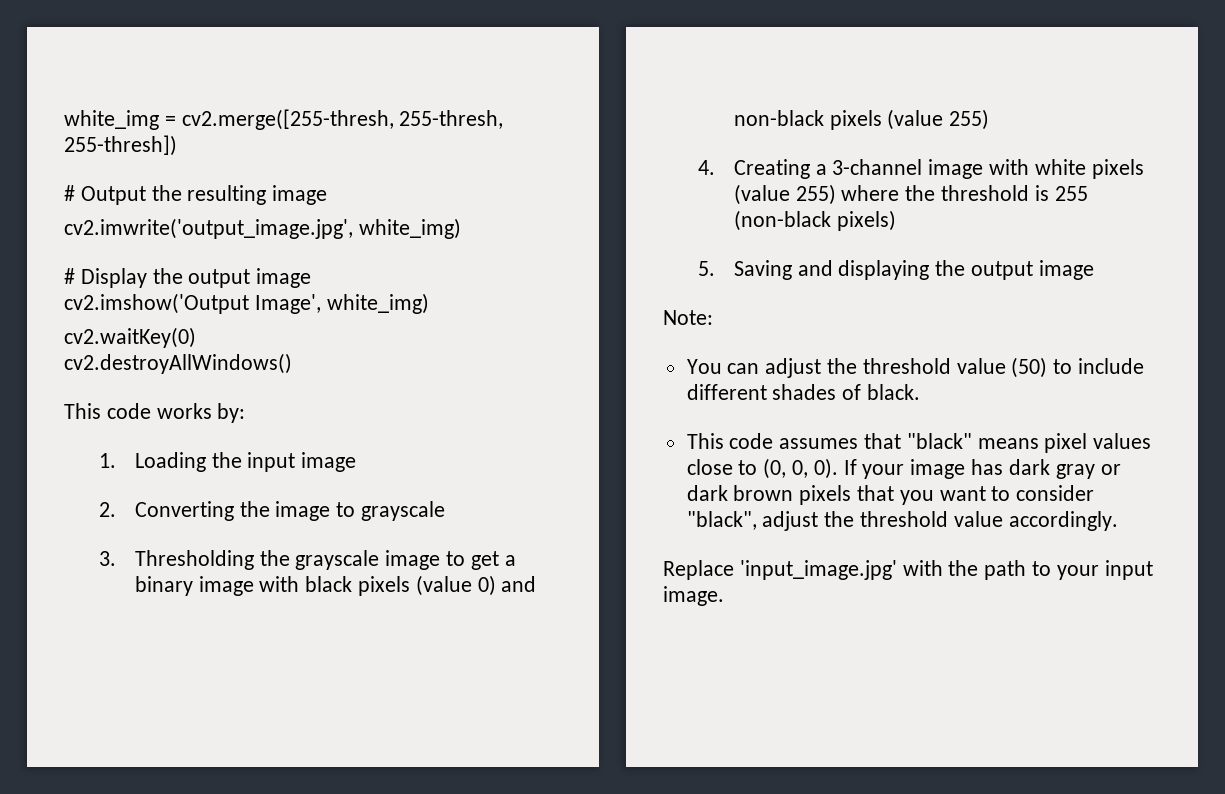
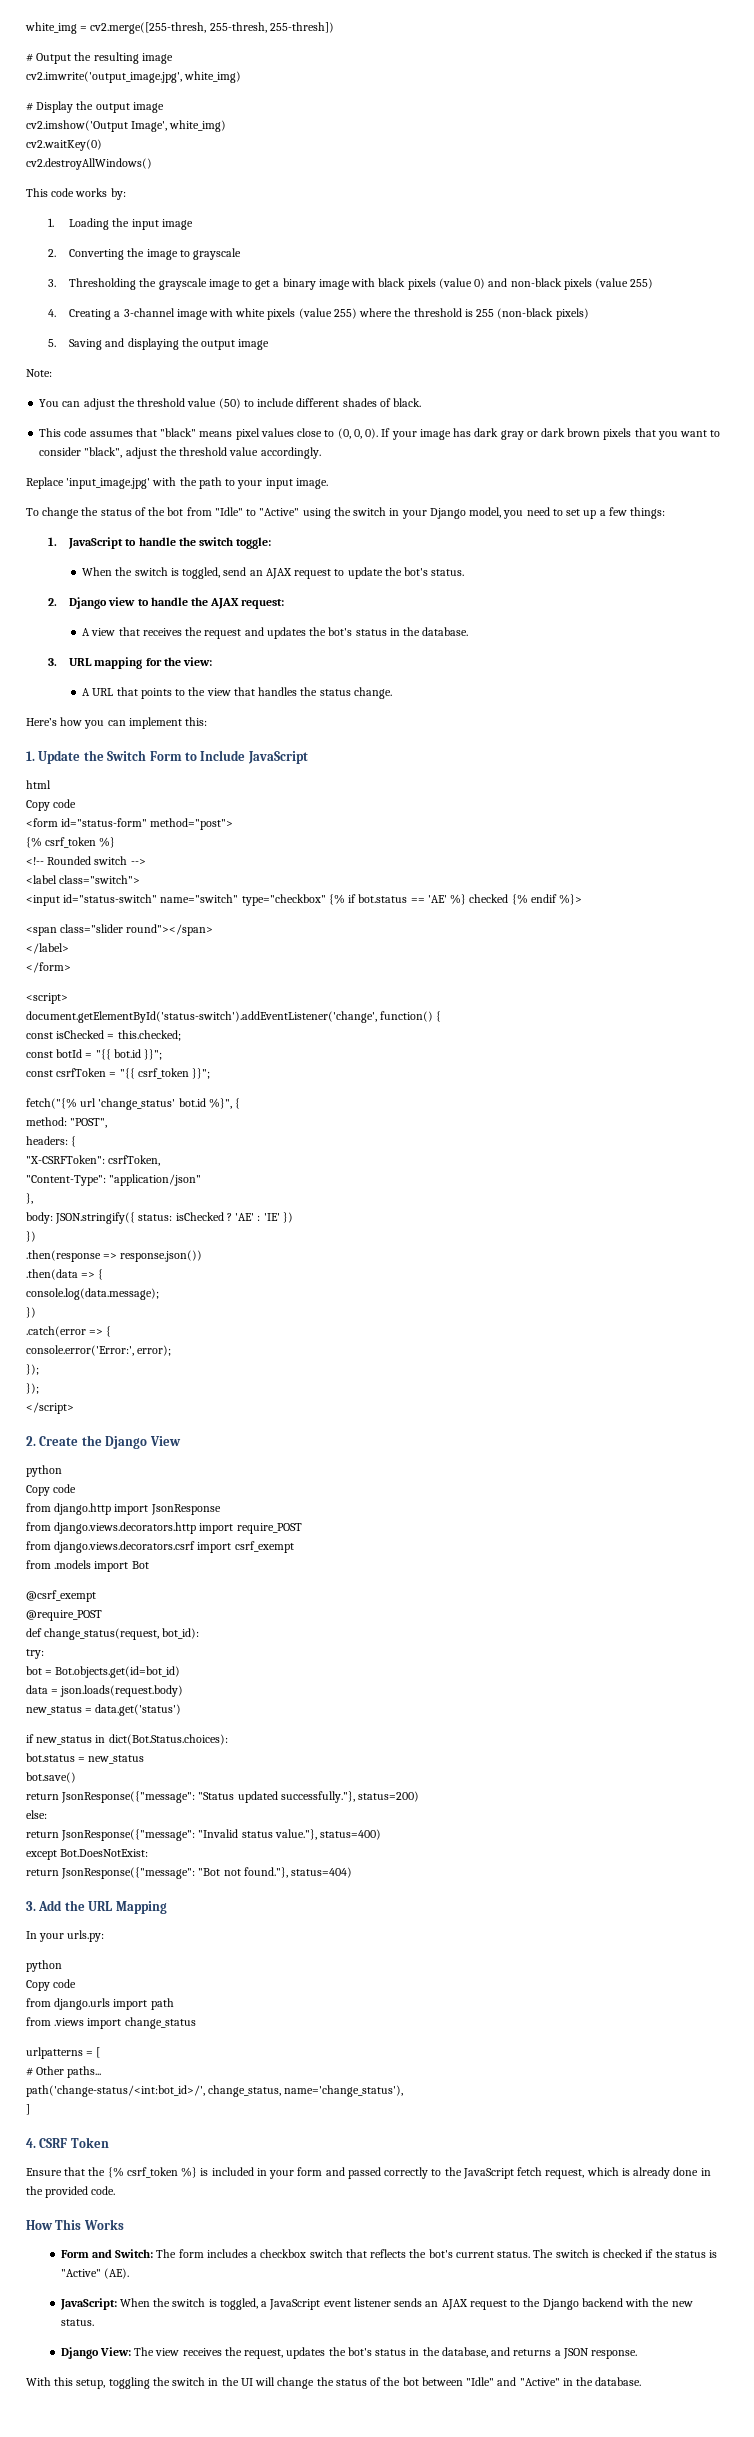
(724, 596) none -> [26,507,666,519] [47,537,272,549] [82,567,465,579] [47,597,285,609] [82,627,469,639] [47,657,212,669] [82,687,392,699] [26,717,208,729] [26,750,308,764] [26,780,51,789] [26,799,77,811] [26,818,234,830] [26,837,116,848] [26,856,146,865] [26,875,141,884] [26,894,583,906] [26,924,214,936] [26,943,69,954] [26,962,71,973] [26,993,68,1004] [26,1011,442,1023] [26,1030,181,1041] [26,1049,163,1060] [26,1068,211,1079] [26,1098,241,1110] [26,1117,108,1128] [26,1136,77,1147] [26,1155,161,1166] [26,1174,202,1186] [26,1193,33,1204] [26,1212,293,1224] [26,1231,36,1242] [26,1250,203,1262] [26,1269,104,1280] [26,1288,159,1300] [26,1307,36,1318] [26,1326,112,1337] [26,1345,172,1356] [26,1364,39,1375] [26,1383,39,1394] [26,1402,74,1414] [26,1435,181,1449] [26,1465,62,1477] [26,1484,77,1496] [26,1503,221,1515] [26,1522,302,1534] [26,1541,294,1553] [26,1560,149,1572] [26,1590,96,1602] [26,1610,102,1621] [26,1628,200,1640] [26,1649,44,1659] [26,1666,181,1678] [26,1685,184,1697] [26,1704,182,1716] [26,1734,228,1745] [26,1753,145,1764] [26,1772,76,1783] [26,1791,420,1803] [26,1810,47,1819] [26,1829,382,1841] [26,1849,149,1860] [26,1867,353,1879] [26,1900,167,1914] [26,1930,105,1942] [26,1960,62,1972] [26,1979,77,1991] [26,1998,174,2010] [26,2017,196,2029] [26,2047,101,2059] [26,2066,102,2078] [26,2085,404,2097] [26,2104,30,2115] [26,2137,109,2148] [26,2167,711,2179] [26,2186,116,2198] [26,2219,124,2230] [60,2249,717,2258] [60,2268,129,2279] [59,2298,693,2310] [60,2319,94,2326] [60,2347,638,2359] [26,2377,642,2389] // To change the status of the bot from "Idle" to "Active" using the switch in your Django model, you need to set up a few things: // 1. JavaScript to handle the switch toggle: // When the switch is toggled, send an AJAX request to update the bot's status. // 2. Django view to handle the AJAX request: // A view that receives the request and updates the bot's status in the database. // 3. URL mapping for the view: // A URL that points to the view that handles the status change. // Here’s how you can implement this: // 1. Update the Switch Form to Include JavaScript // html // Copy code // <form id="status-form" method="post"> // {% csrf_token %} // <!-- Rounded switch --> // <label class="switch"> // <input id="status-switch" name="switch" type="checkbox" {% if bot.status == 'AE' %} checked {% endif %}> // <span class="slider round"></span> // </label> // </form> // <script> // document.getElementById('status-switch').addEventListener('change', function() { // const isChecked = this.checked; // const botId = "{{ bot.id }}"; // const csrfToken = "{{ csrf_token }}"; // fetch("{% url 'change_status' bot.id %}", { // method: "POST", // headers: { // "X-CSRFToken": csrfToken, // "Content-Type": "application/json" // }, // body: JSON.stringify({ status: isChecked ? 'AE' : 'IE' }) // }) // .then(response => response.json()) // .then(data => { // console.log(data.message); // }) // .catch(error => { // console.error('Error:', error); // }); // }); // </script> // 2. Create the Django View // python // Copy code // from django.http import JsonResponse // from django.views.decorators.http import require_POST // from django.views.decorators.csrf import csrf_exempt // from .models import Bot // @csrf_exempt // @require_POST // def change_status(request, bot_id): // try: // bot = Bot.objects.get(id=bot_id) // data = json.loads(request.body) // new_status = data.get('status') // if new_status in dict(Bot.Status.choices): // bot.status = new_status // bot.save() // return JsonResponse({"message": "Status updated successfully."}, status=200) // else: // return JsonResponse({"message": "Invalid status value."}, status=400) // except Bot.DoesNotExist: // return JsonResponse({"message": "Bot not found."}, status=404) // 3. Add the URL Mapping // In your urls.py: // python // Copy code // from django.urls import path // from .views import change_status // urlpatterns = [ // # Other paths... // path('change-status/<int:bot_id>/', change_status, name='change_status'), // ] // 4. CSRF Token // Ensure that the {% csrf_token %} is included in your form and passed correctly to the JavaScript fetch request, which is already done in the provided code. // How This Works // Form and Switch: The form includes a checkbox switch that reflects the bot's current status. The switch is checked if the status is "Active" (AE). // JavaScript: When the switch is toggled, a JavaScript event listener sends an AJAX request to the Django backend with the new status. // Django View: The view receives the request, updates the bot's status in the database, and returns a JSON response. // With this setup, toggling the switch in the UI will change the status of the bot between "Idle" and "Active" in the database.

